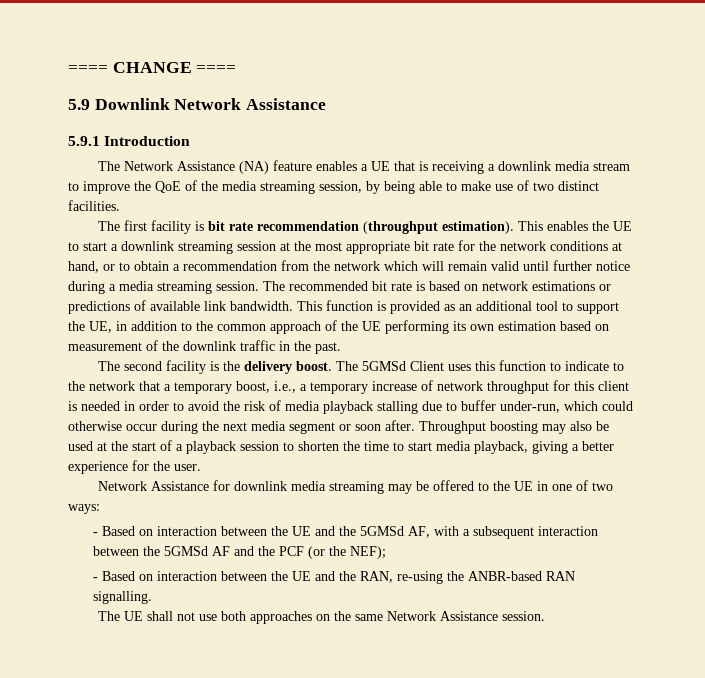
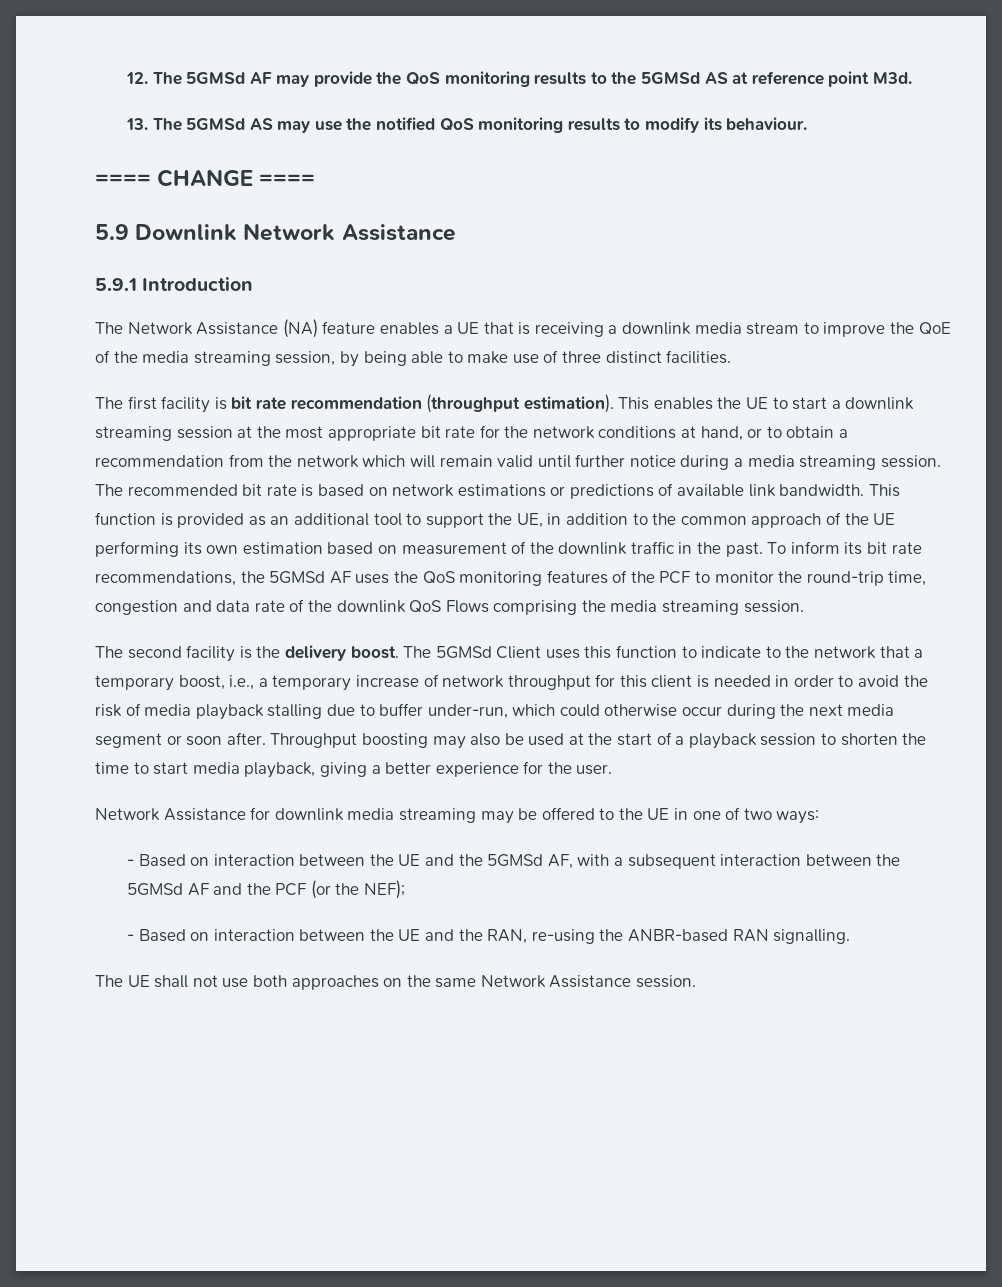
(68, 69) none -> [125,71,912,87] [125,117,808,133] 12. The 5GMSd AF may provide the QoS monitoring results to the 5GMSd AS at reference point M3d. // 13. The 5GMSd AS may use the notified QoS monitoring results to modify its behaviour. //
[533,182,554,191] two -> [562,351,602,363] three
(341, 348) none -> [767,541,922,555] [95,570,927,586] [95,599,804,615] To inform its bit rate recommendations, the 5GMSd AF uses the QoS monitoring features of the PCF to monitor the round-trip time, congestion and data rate of the downlink QoS Flows comprising the media streaming session.

